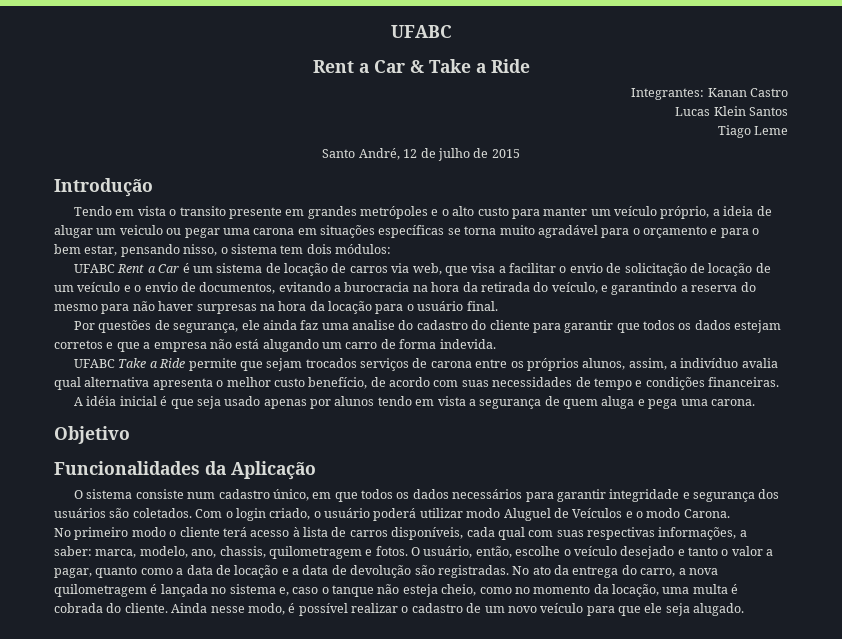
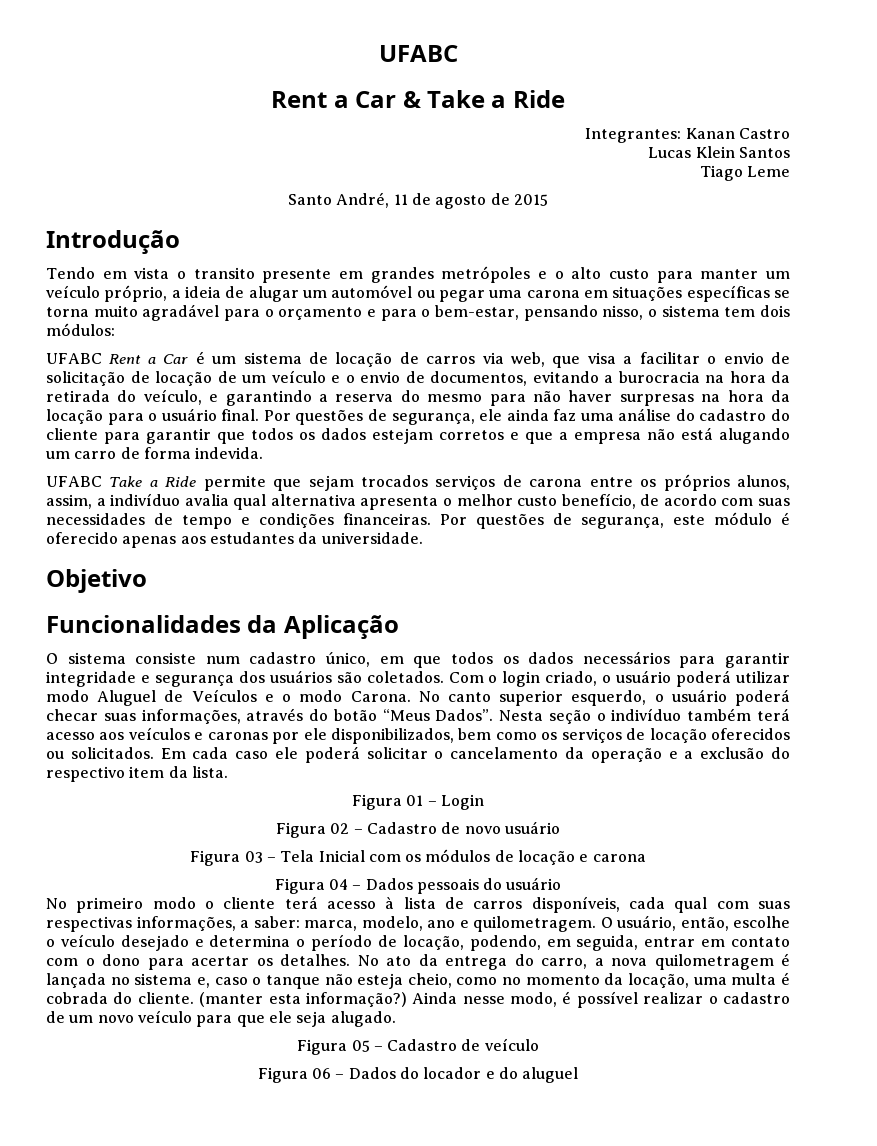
[403,148,470,161] 12 de julho -> [393,193,487,209] 11 de agosto
[119,225,163,235] veiculo -> [331,285,413,298] automóvel
[54,244,118,256] bem estar, -> [435,305,519,320] bem-estar,
(498, 306) // -> (260, 415) none
[352,320,396,330] analise -> [618,408,672,421] análise
[74,396,755,409] // A idéia inicial é que seja usado apenas por alunos tendo em vista a segurança de quem aluga e pega uma carona. -> [440,512,790,529] [46,532,423,548] Por questões de segurança, este módulo é oferecido apenas aos estudantes da universidade.
(730, 513) none -> [418,689,790,706] [46,708,791,724] [46,727,791,744] [46,746,790,763] [46,766,228,782] [352,794,484,810] [276,821,560,838] [190,849,646,866] [274,877,562,894] No canto superior esquerdo, o usuário poderá checar suas informações, através do botão “Meus Dados”. Nesta seção o indivíduo também terá acesso aos veículos e caronas por ele disponibilizados, bem como os serviços de locação oferecidos ou solicitados. Em cada caso ele poderá solicitar o cancelamento da operação e a exclusão do respectivo item da lista. // Figura 01 – Login // Figura 02 – Cadastro de novo usuário // Figura 03 – Tela Inicial com os módulos de locação e carona // Figura 04 – Dados pessoais do usuário
[191,546,408,559] ano, chassis, quilometragem e fotos. -> [427,916,596,932] ano e quilometragem.
[688,546,774,556] [54,565,509,578] tanto o valor a pagar, quanto como a data de locação e a data de devolução são registradas. -> [209,934,790,951] [46,954,350,970] determina o período de locação, podendo, em seguida, entrar em contato com o dono para acertar os detalhes.
(168, 608) none -> [199,992,407,1007] (manter esta informação?)
(745, 609) none -> [297,1038,539,1055] [257,1067,579,1083] // Figura 05 – Cadastro de veículo // Figura 06 – Dados do locador e do aluguel

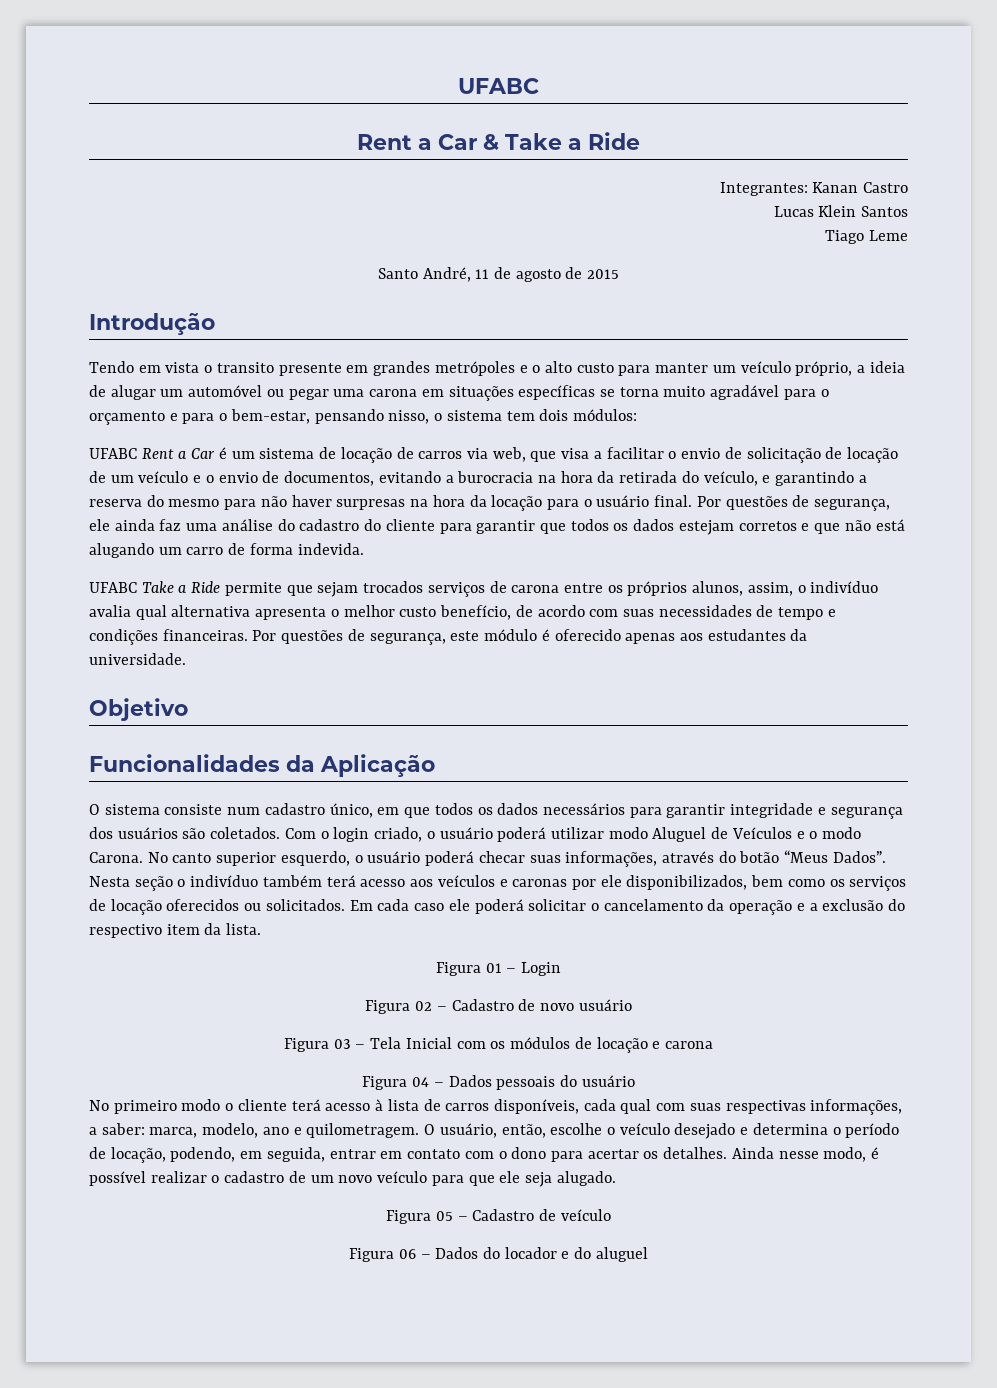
[559,432,641,444] a empresa -> (841, 528) none
[96,498,106,506] a -> [797,585,806,593] o
[357,953,790,970] [46,972,790,989] [46,992,407,1007] No ato da entrega do carro, a nova quilometragem é lançada no sistema e, caso o tanque não esteja cheio, como no momento da locação, uma multa é cobrada do cliente. (manter esta informação?) -> (728, 1153) none

